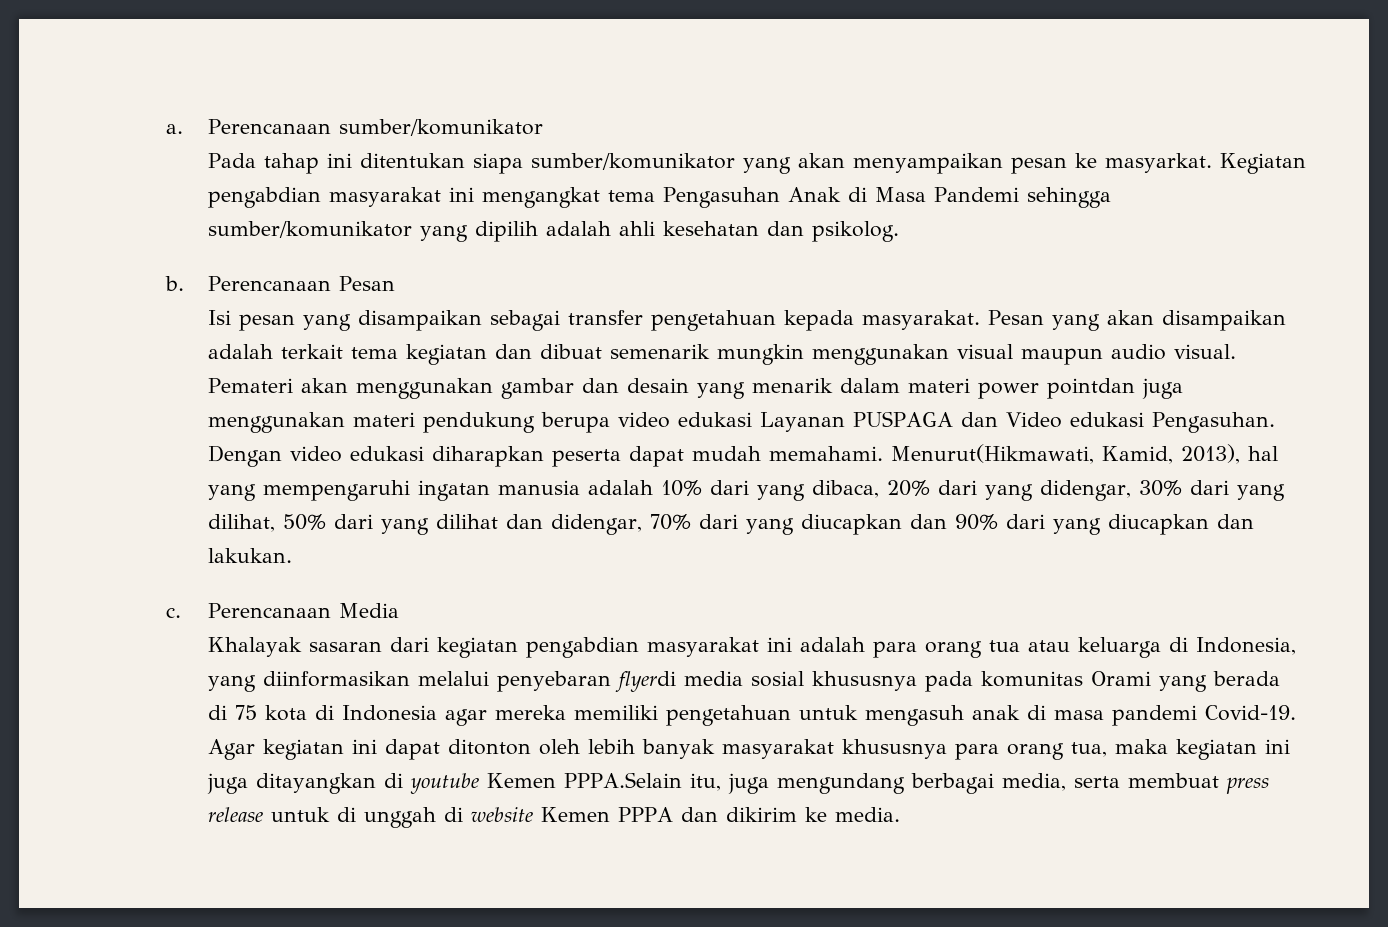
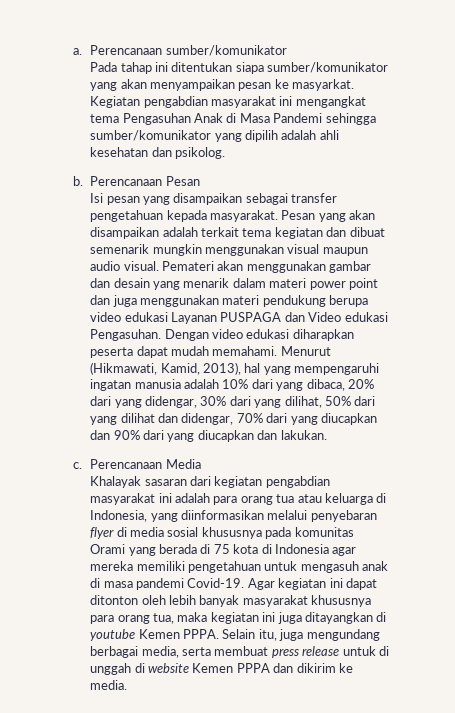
[1047,378,1136,399] pointdan -> [348,278,378,290] [90,295,111,305] point dan
[891,444,1095,464] Menurut(Hikmawati, -> [280,346,331,356] [90,362,158,375] Menurut (Hikmawati,
[615,671,677,692] flyerdi -> [90,527,127,539] flyer di
[564,772,683,788] PPPA.Selain -> [183,629,256,639] PPPA. Selain

